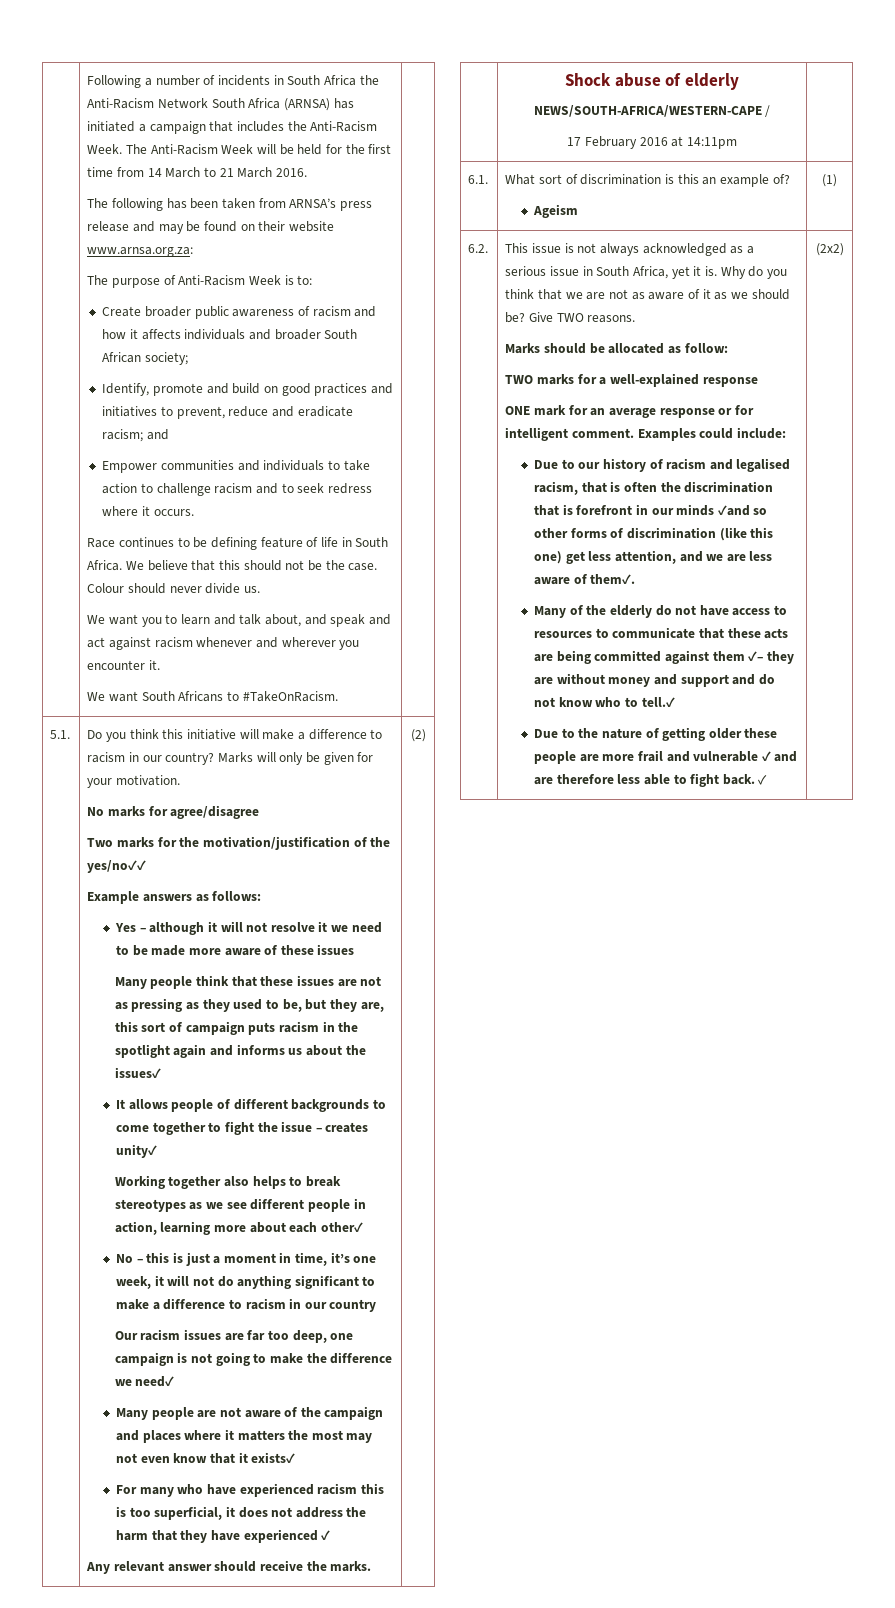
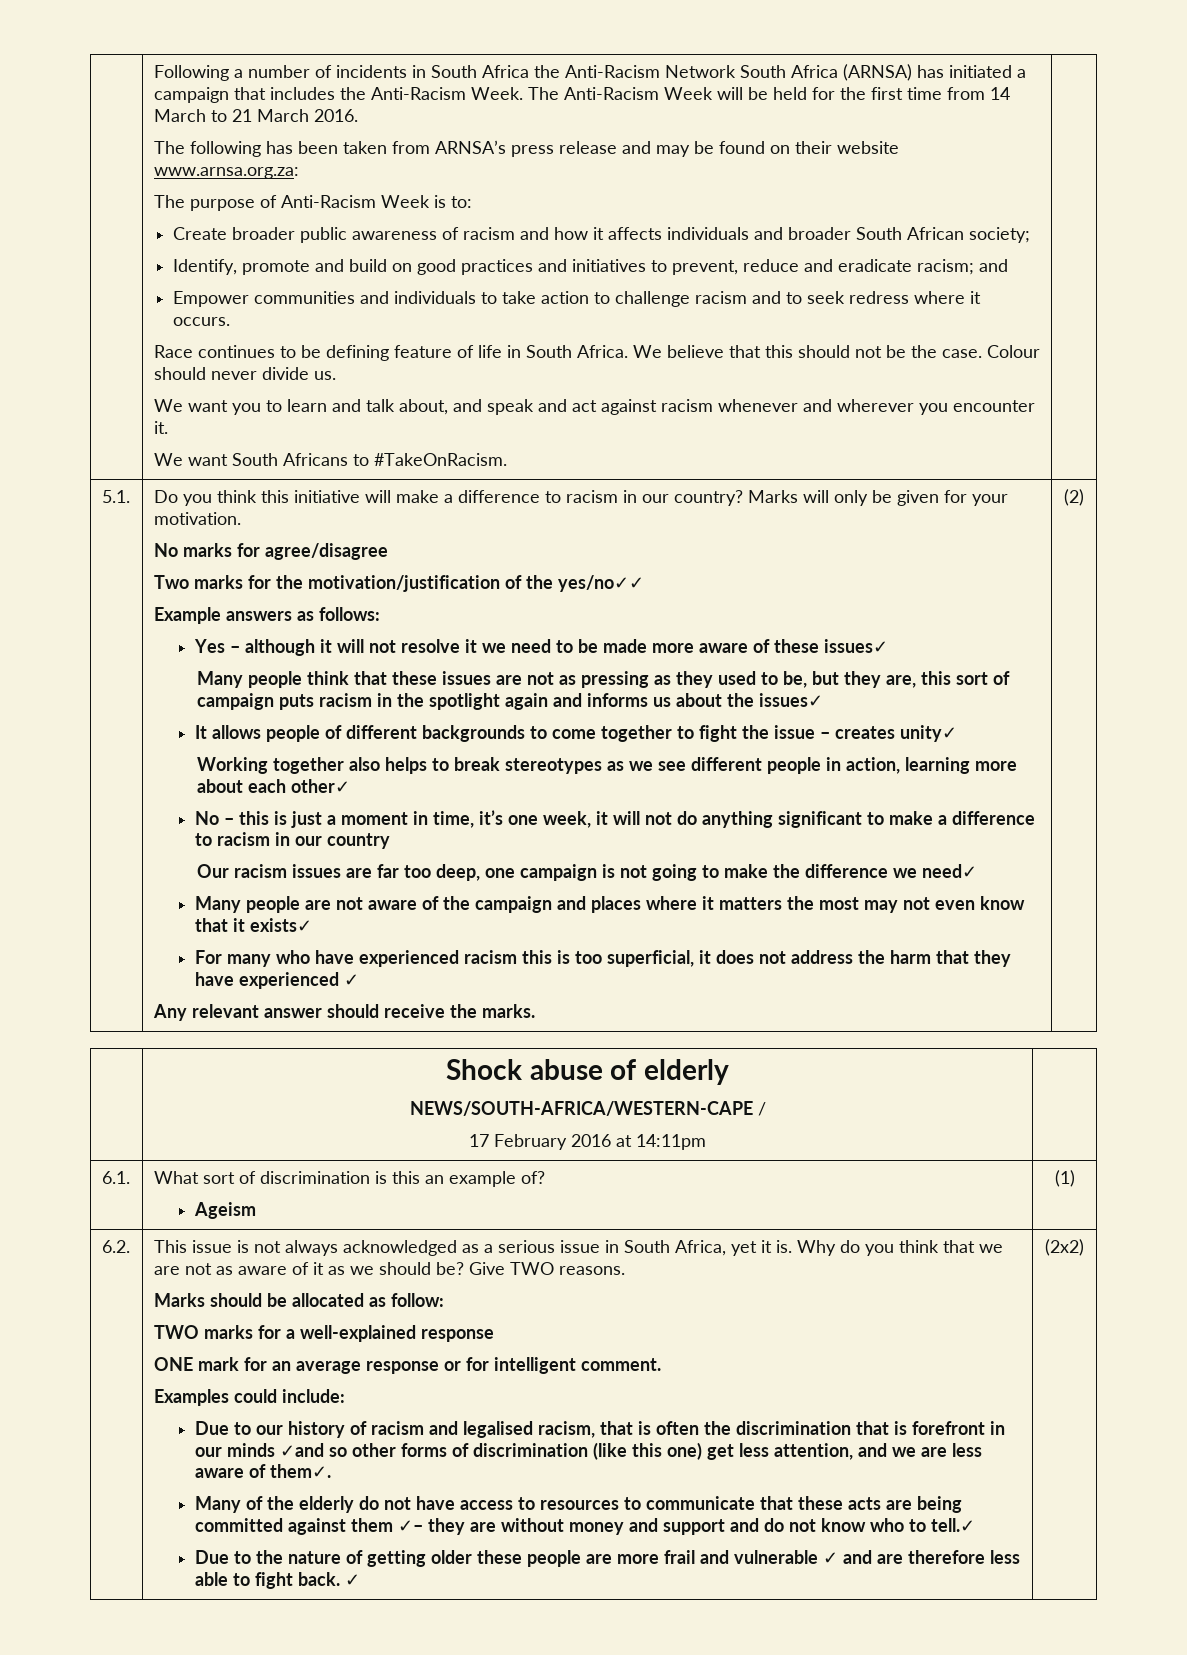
[317,944,355,955] issues -> [823,639,888,653] issues✓
(635, 433) none -> (661, 1364) //

